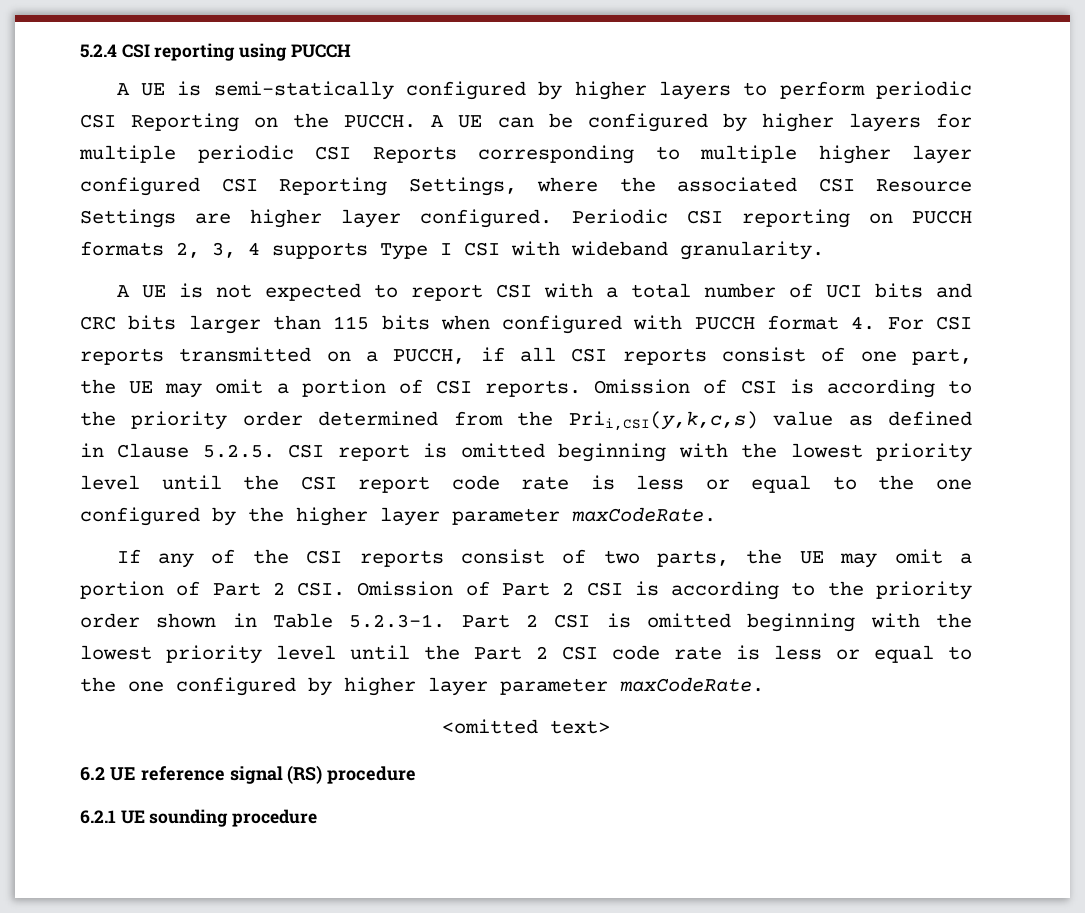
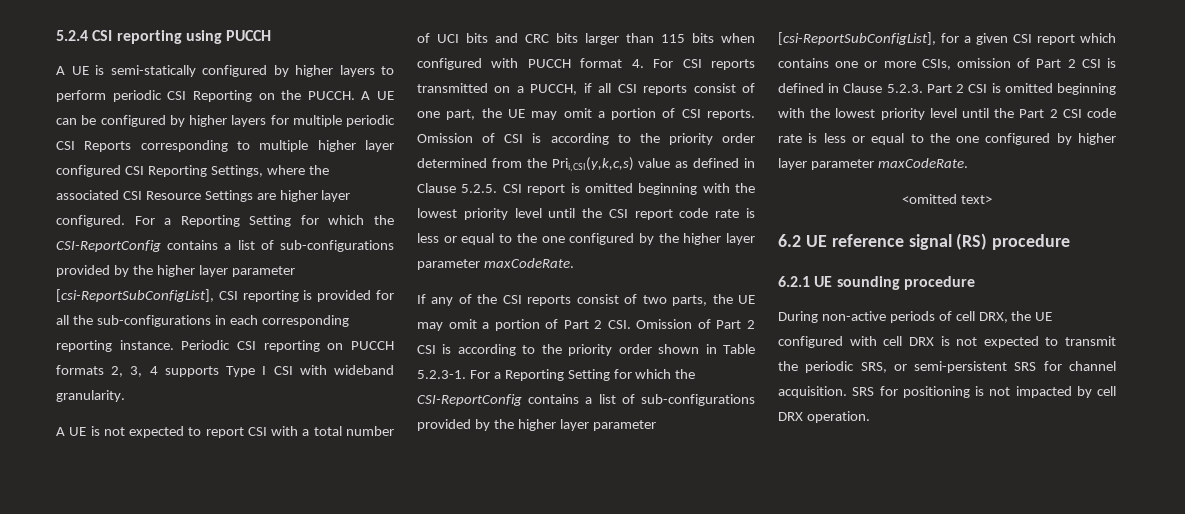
(553, 218) none -> [134,215,394,227] [56,240,394,252] [56,265,295,277] [56,289,395,302] [56,315,349,327] [56,340,174,352] For a Reporting Setting for which the CSI-ReportConfig contains a list of sub-configurations provided by the higher layer parameter [csi-ReportSubConfigList], CSI reporting is provided for all the sub-configurations in each corresponding reporting instance.
(446, 621) none -> [469,369,696,381] [417,394,755,406] [417,419,656,431] [778,32,1116,45] [778,58,1116,70] [778,83,923,93] For a Reporting Setting for which the CSI-ReportConfig contains a list of sub-configurations provided by the higher layer parameter [csi-ReportSubConfigList], for a given CSI report which contains one or more CSIs, omission of Part 2 CSI is defined in Clause 5.2.3.
(318, 818) none -> [778,311,1053,323] [778,336,1116,348] [778,361,1116,373] [778,386,1116,398] [778,411,870,423] // During non-active periods of cell DRX, the UE configured with cell DRX is not expected to transmit the periodic SRS, or semi-persistent SRS for channel acquisition. SRS for positioning is not impacted by cell DRX operation.

